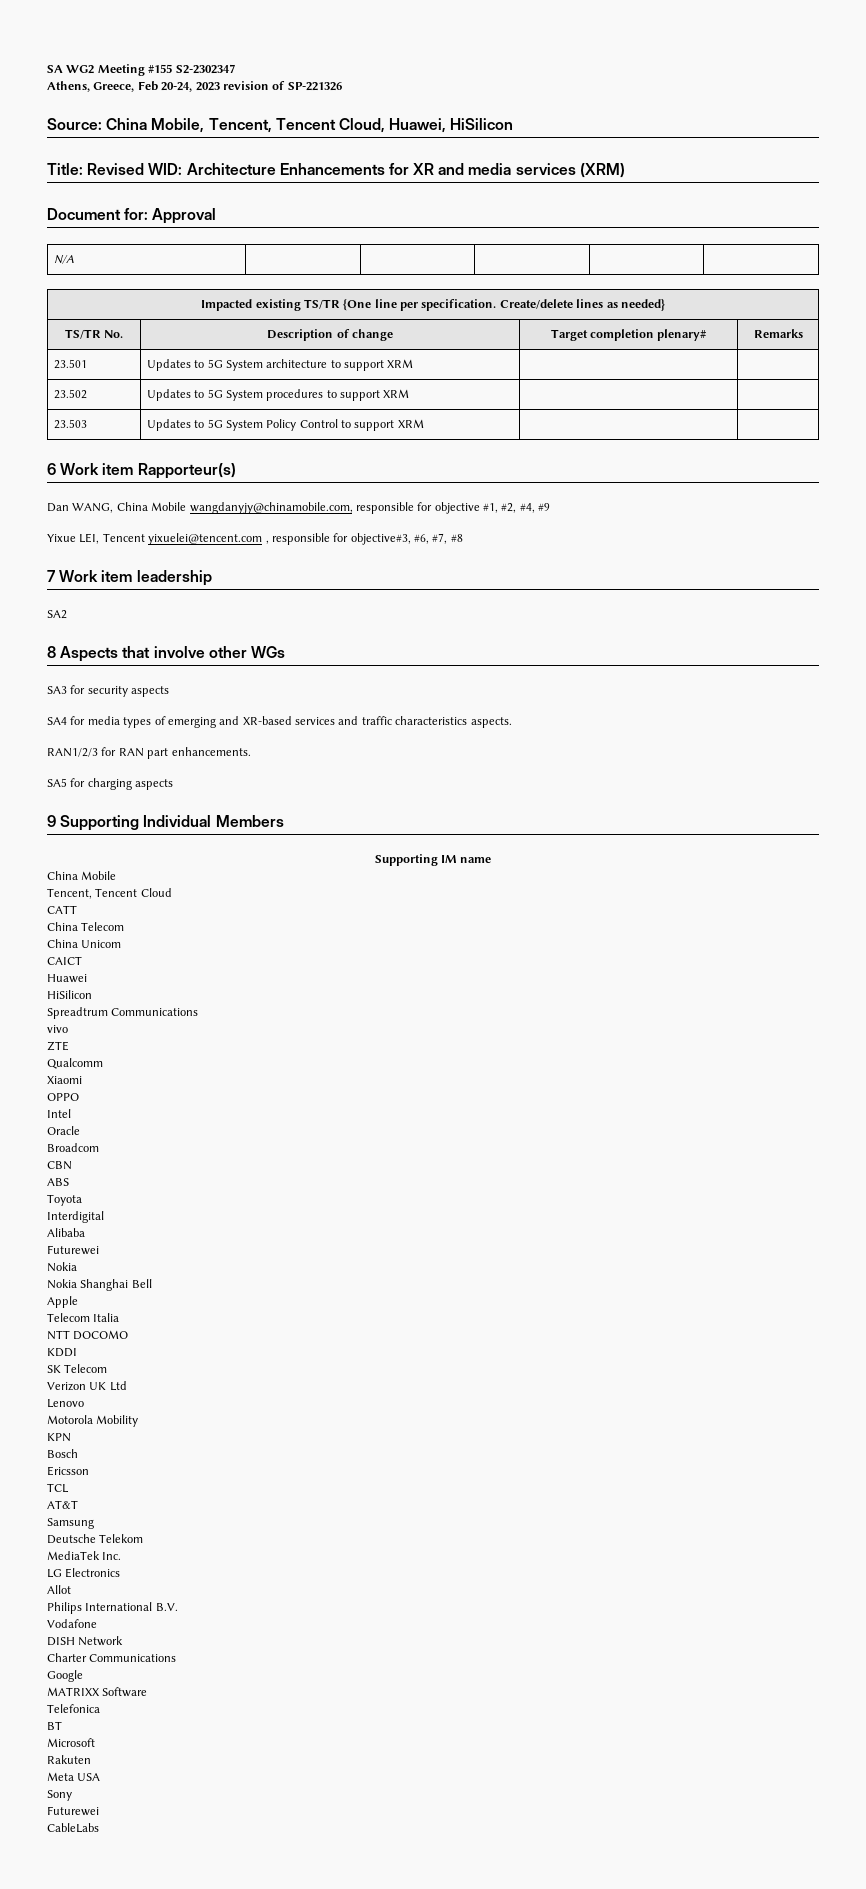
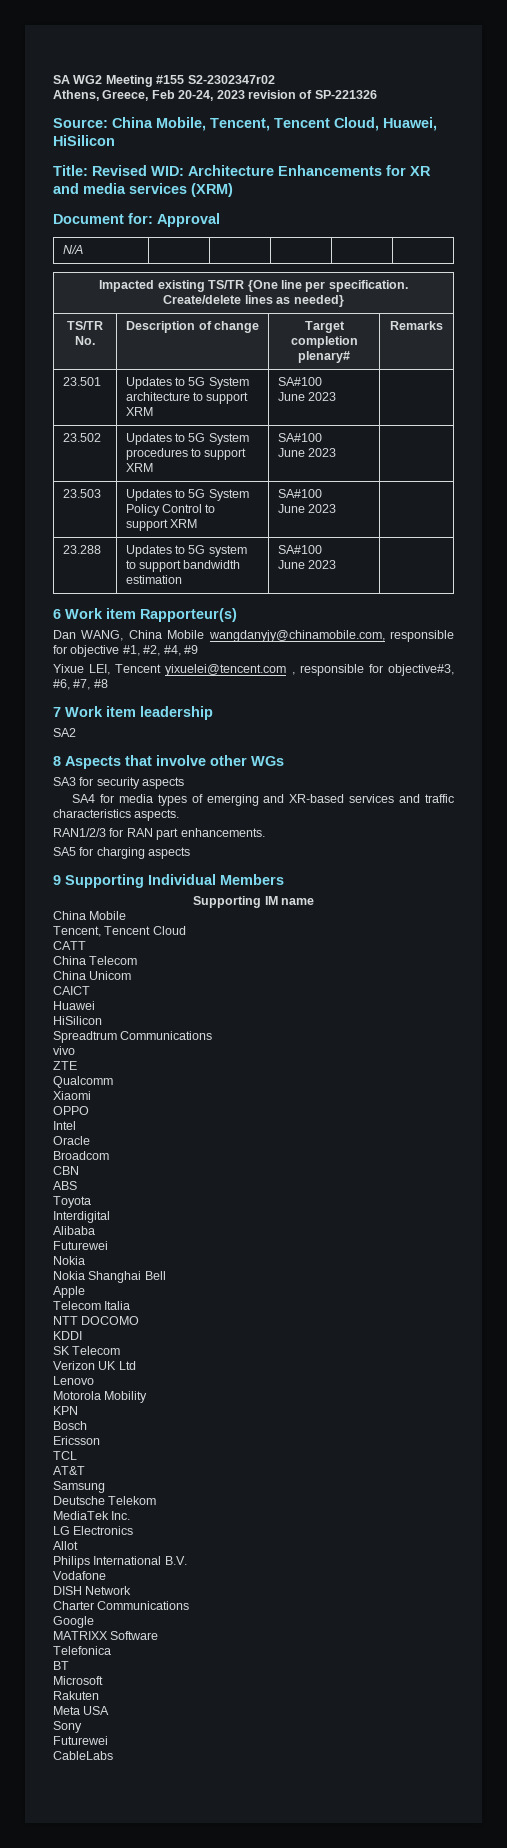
[175,64,235,74] S2-2302347 -> [187,75,275,84] S2-2302347r02
(414, 363) none -> [277,377,322,386] [277,392,337,401] SA#100 // June 2023
(410, 393) none -> [277,433,322,442] [277,448,337,457] SA#100 // June 2023
(424, 423) none -> [277,489,322,498] [277,504,337,513] [62,545,101,554] [125,545,247,557] [125,560,241,572] [125,575,182,584] [277,545,322,554] [277,560,337,569] SA#100 // June 2023 | // 23.288 | Updates to 5G system to support bandwidth estimation | SA#100 // June 2023

